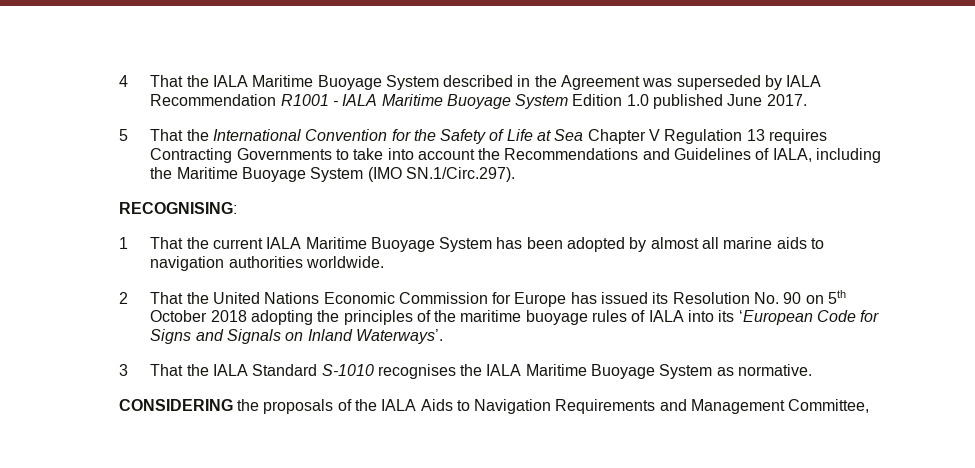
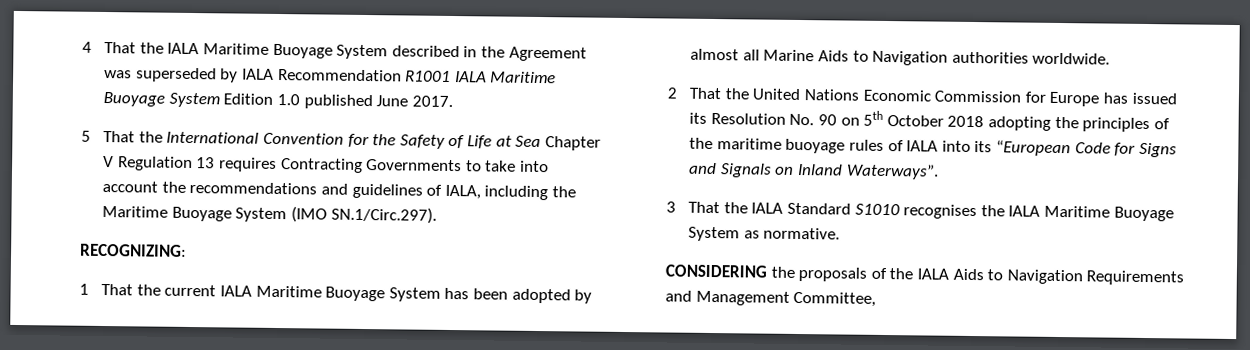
[332,101,338,106] - -> (452, 76) none
[504,148,752,160] Recommendations and Guidelines -> [189,181,423,199] recommendations and guidelines
[118,202,237,214] RECOGNISING: -> [80,243,188,257] RECOGNIZING:
[723,237,825,249] [150,256,225,271] marine aids to navigation -> [763,49,949,66] Marine Aids to Navigation
[738,310,813,325] ‘European -> [995,140,1071,157] “European
[355,329,443,344] Waterways’. -> [845,163,939,180] Waterways”.
[321,364,374,376] S-1010 -> [854,203,900,216] S1010

